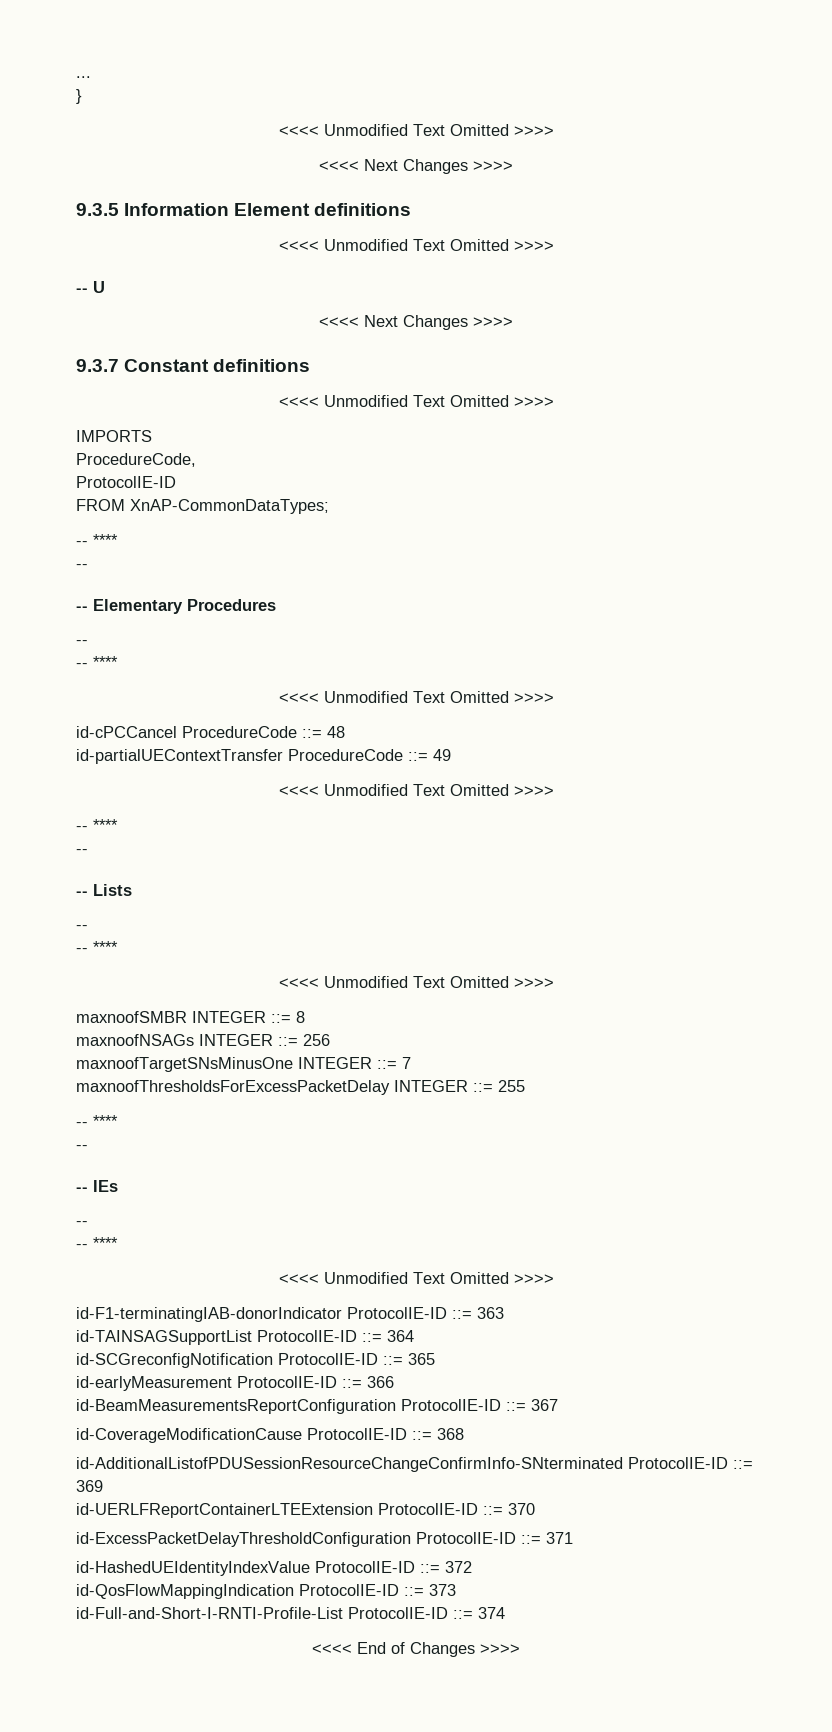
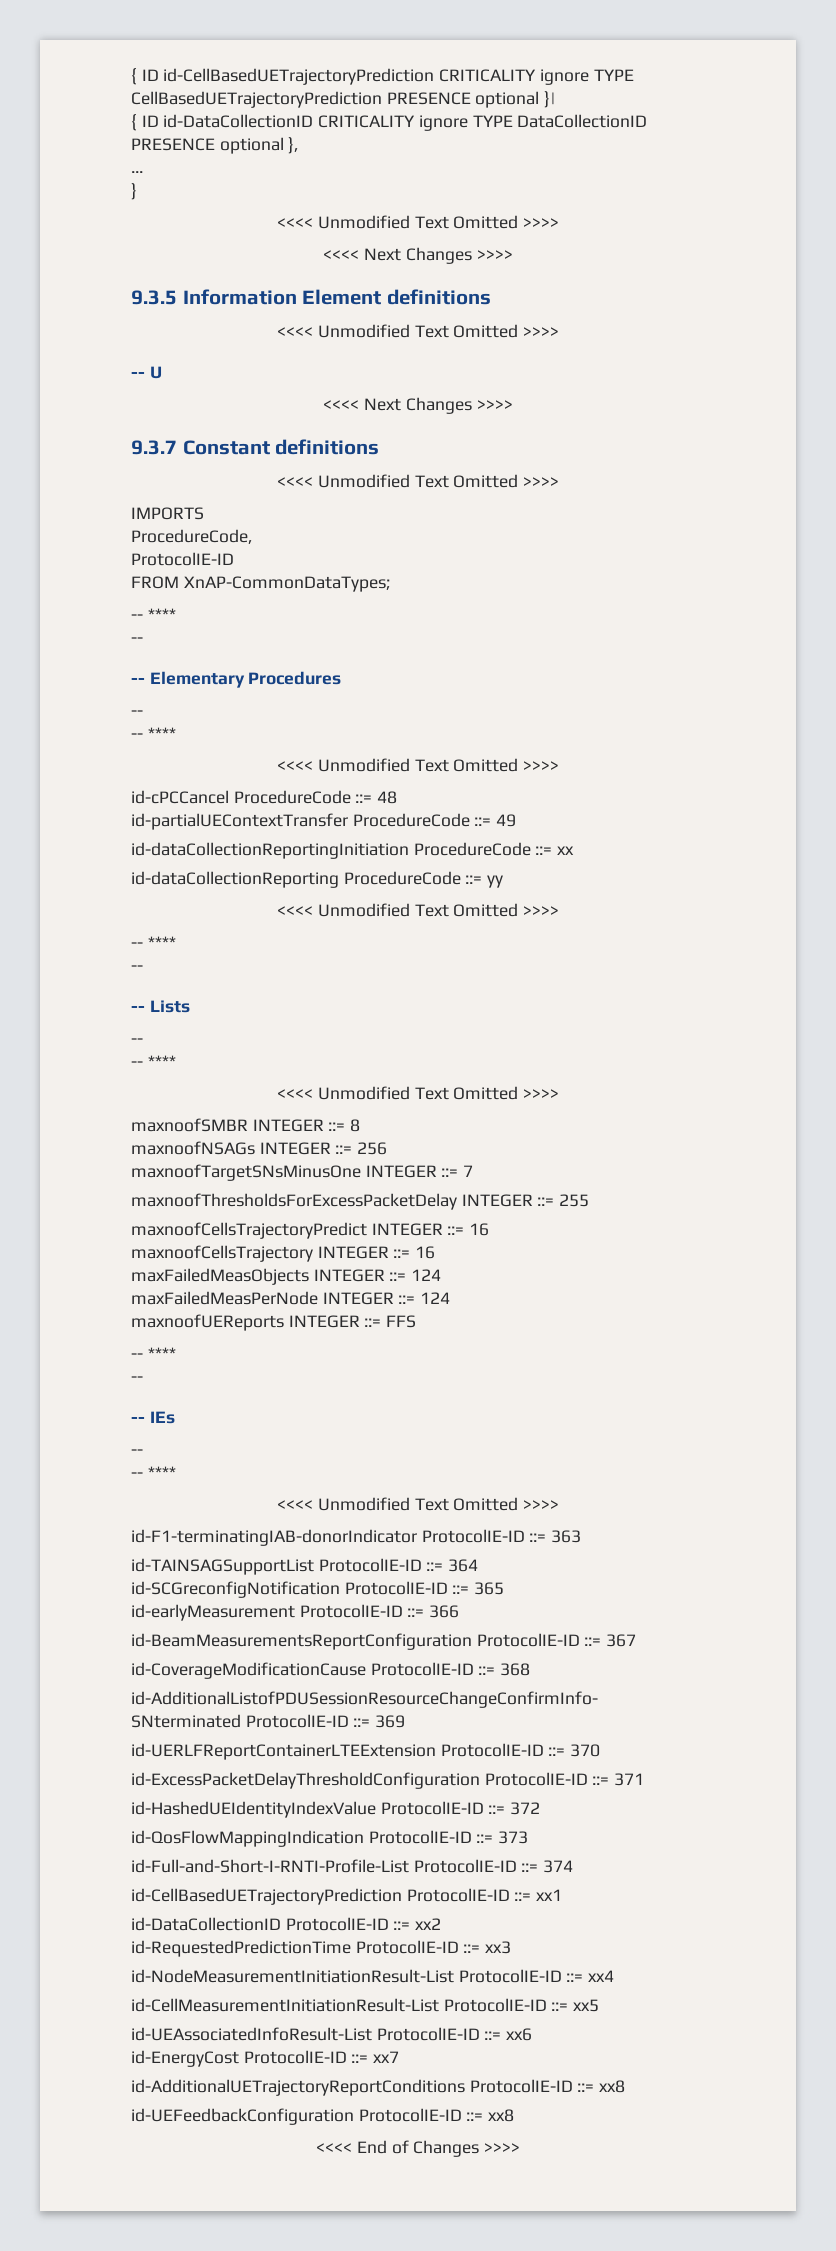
(76, 77) none -> [131,68,634,85] [131,91,557,108] [131,114,648,131] [131,137,299,154] { ID id-CellBasedUETrajectoryPrediction CRITICALITY ignore TYPE CellBasedUETrajectoryPrediction PRESENCE optional }| // { ID id-DataCollectionID CRITICALITY ignore TYPE DataCollectionID PRESENCE optional }, //
(451, 755) none -> [131,842,575,859] [131,871,504,888] // id-dataCollectionReportingInitiation ProcedureCode ::= xx // id-dataCollectionReporting ProcedureCode ::= yy
(525, 1086) none -> [131,1222,490,1239] [131,1245,436,1262] [131,1268,442,1285] [131,1291,451,1305] [131,1314,417,1331] // maxnoofCellsTrajectoryPredict INTEGER ::= 16 // maxnoofCellsTrajectory INTEGER ::= 16 // maxFailedMeasObjects INTEGER ::= 124 // maxFailedMeasPerNode INTEGER ::= 124 // maxnoofUEReports INTEGER ::= FFS
(505, 1613) none -> [131,1888,563,1905] [131,1917,442,1931] [131,1940,512,1957] [131,1969,615,1983] [131,1998,600,2012] [131,2027,533,2041] [131,2050,400,2067] [131,2079,626,2096] [131,2108,515,2125] // id-CellBasedUETrajectoryPrediction ProtocolIE-ID ::= xx1 // id-DataCollectionID ProtocolIE-ID ::= xx2 // id-RequestedPredictionTime ProtocolIE-ID ::= xx3 // id-NodeMeasurementInitiationResult-List ProtocolIE-ID ::= xx4 // id-CellMeasurementInitiationResult-List ProtocolIE-ID ::= xx5 // id-UEAssociatedInfoResult-List ProtocolIE-ID ::= xx6 // id-EnergyCost ProtocolIE-ID ::= xx7 // id-AdditionalUETrajectoryReportConditions ProtocolIE-ID ::= xx8 // id-UEFeedbackConfiguration ProtocolIE-ID ::= xx8

